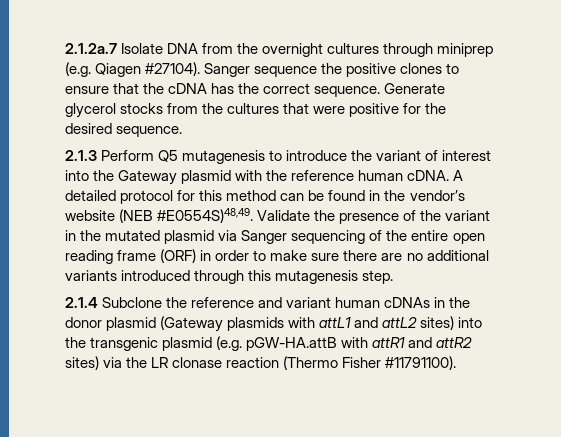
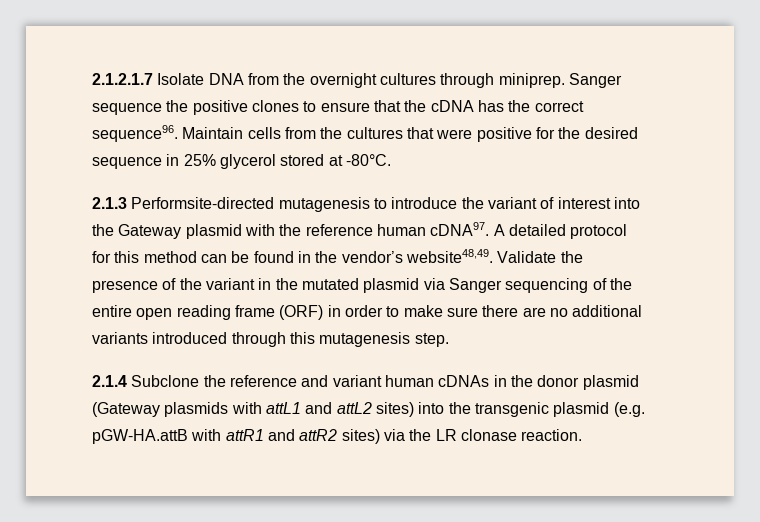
[65,43,117,54] 2.1.2a.7 -> [92,73,153,85] 2.1.2.1.7
[437,43,494,57] [65,62,201,77] miniprep (e.g. Qiagen #27104). -> [498,73,565,88] miniprep.
[314,83,446,97] [65,103,164,118] sequence. Generate glycerol stocks -> [92,125,281,142] sequence96. Maintain cells
[116,126,183,137] sequence. -> [92,154,391,169] sequence in 25% glycerol stored at -80°C.
[101,150,179,162] Perform Q5 -> [131,197,275,209] Performsite-directed
[407,170,450,181] cDNA. -> [430,222,490,236] cDNA97.
[65,208,254,223] website (NEB #E0554S)48,49. -> [405,249,493,263] website48,49.
[226,356,457,370] reaction (Thermo Fisher #11791100). -> [521,429,583,441] reaction.

